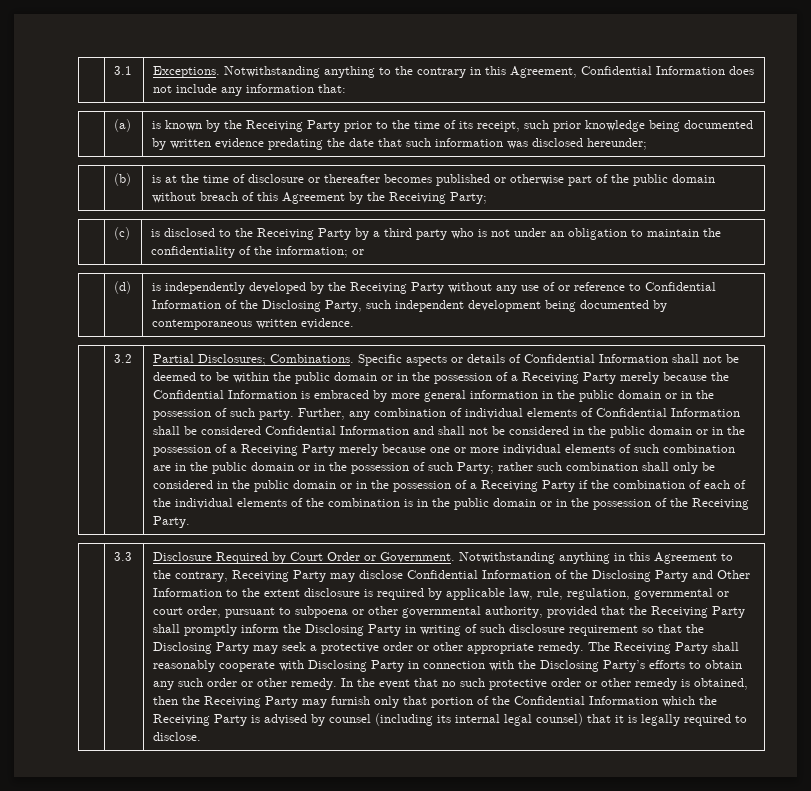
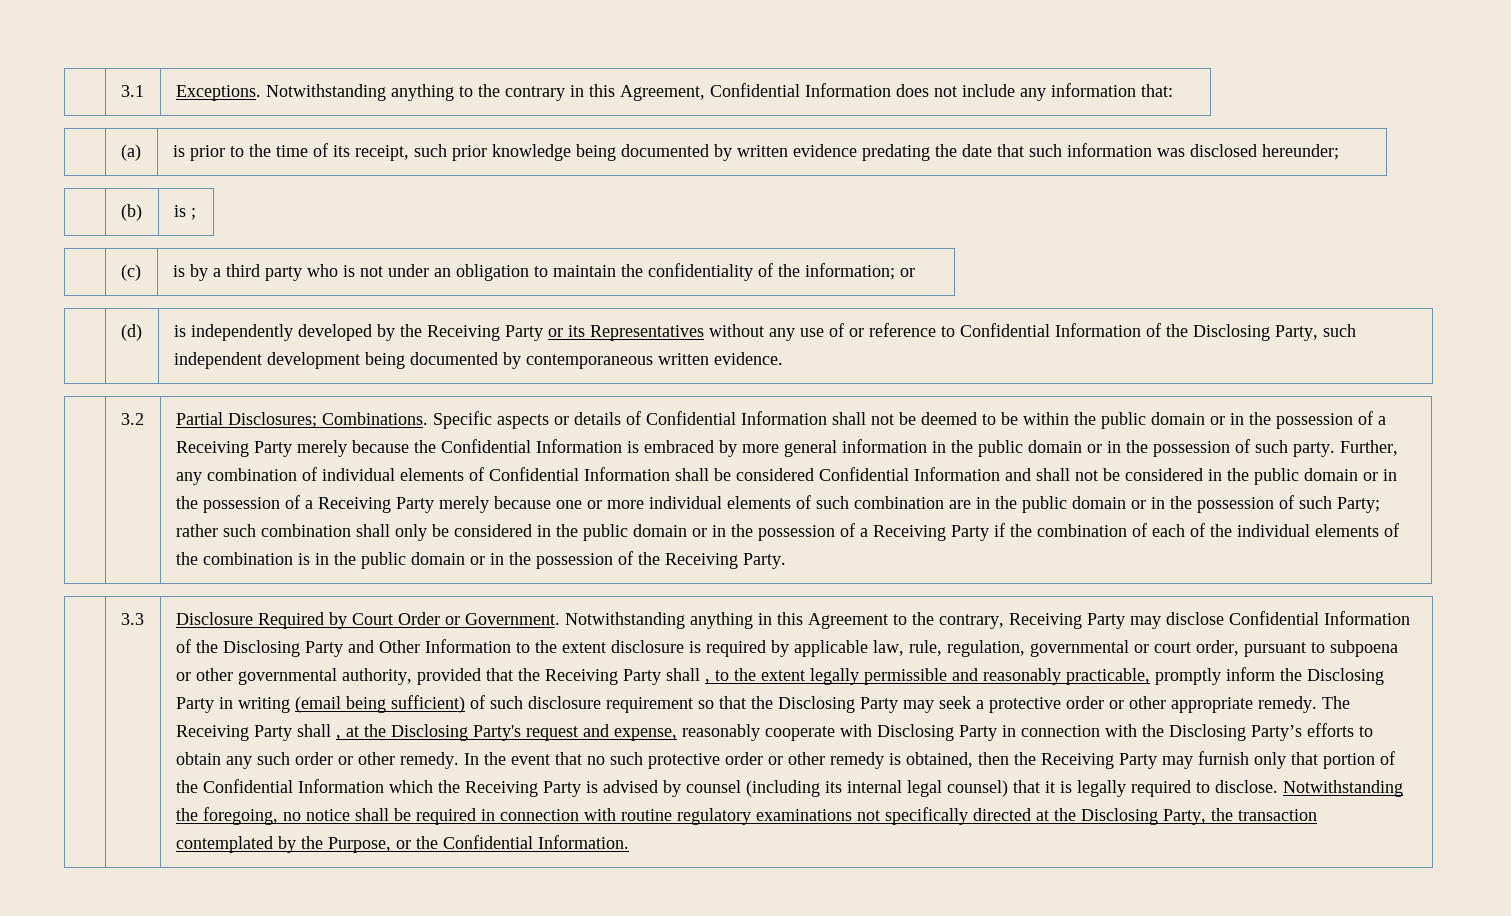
[165,120,341,132] known by the Receiving Party -> (185, 151) none
[165,174,716,186] [152,192,488,204] [114,227,131,240] [151,228,352,240] at the time of disclosure or thereafter becomes published or otherwise part of the public domain without breach of this Agreement by the Receiving Party; // | (c) | is disclosed to the Receiving Party -> [190,208,196,220] [120,264,141,281] [172,265,185,277] ; // | (c) | is
(445, 288) none -> [547,325,704,341] or its Representatives
(181, 628) none -> [704,668,1150,685] , to the extent legally permissible and reasonably practicable,
(462, 630) none -> [294,695,465,713] (email being sufficient)
(740, 646) none -> [335,724,677,741] , at the Disclosing Party's request and expense,
(202, 736) none -> [1282,780,1403,797] [175,807,1317,825] [175,835,629,853] Notwithstanding the foregoing, no notice shall be required in connection with routine regulatory examinations not specifically directed at the Disclosing Party, the transaction contemplated by the Purpose, or the Confidential Information.

